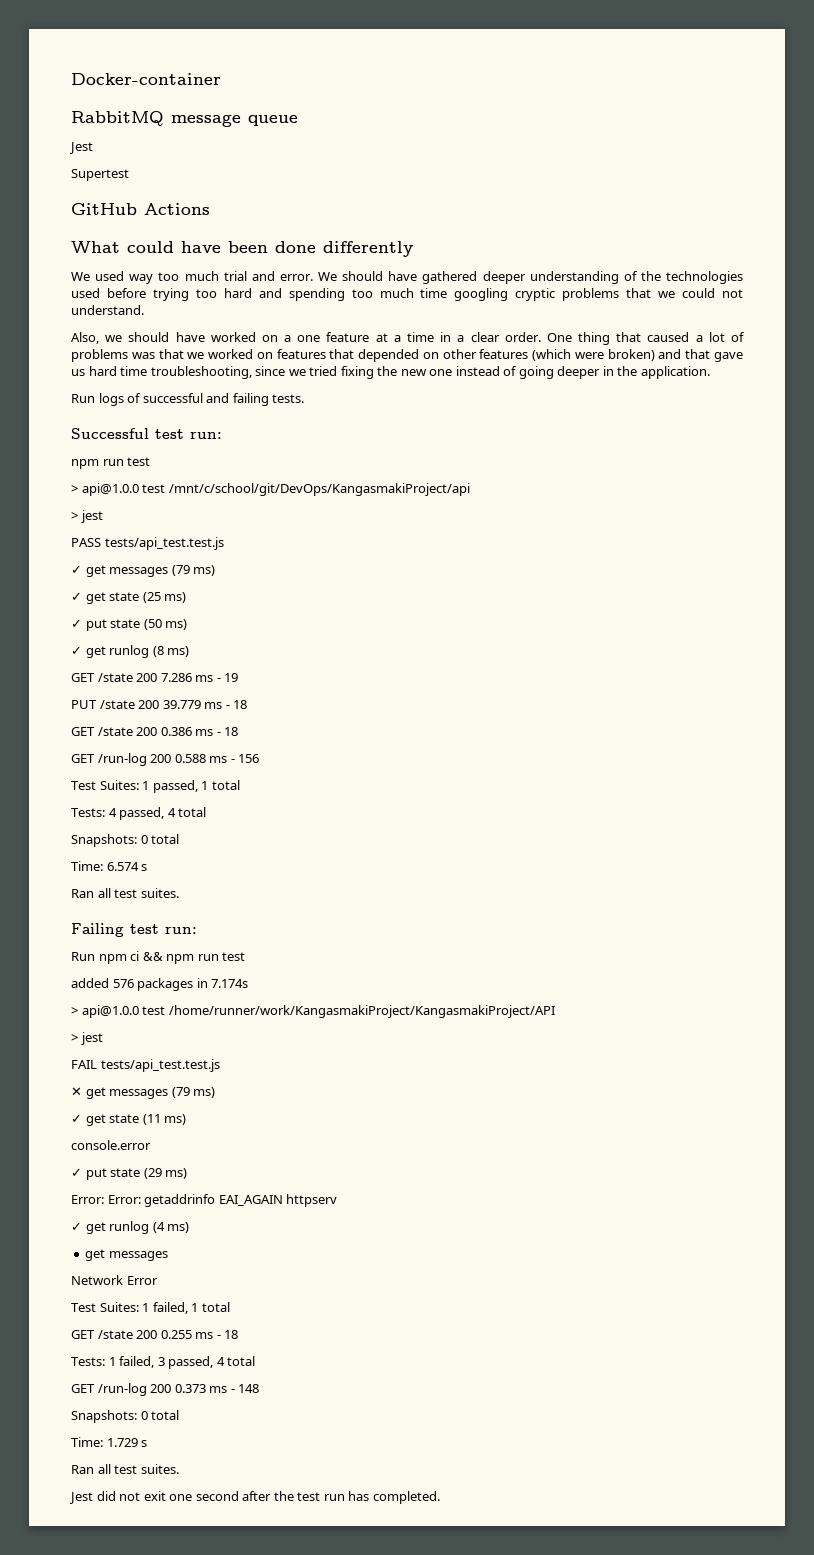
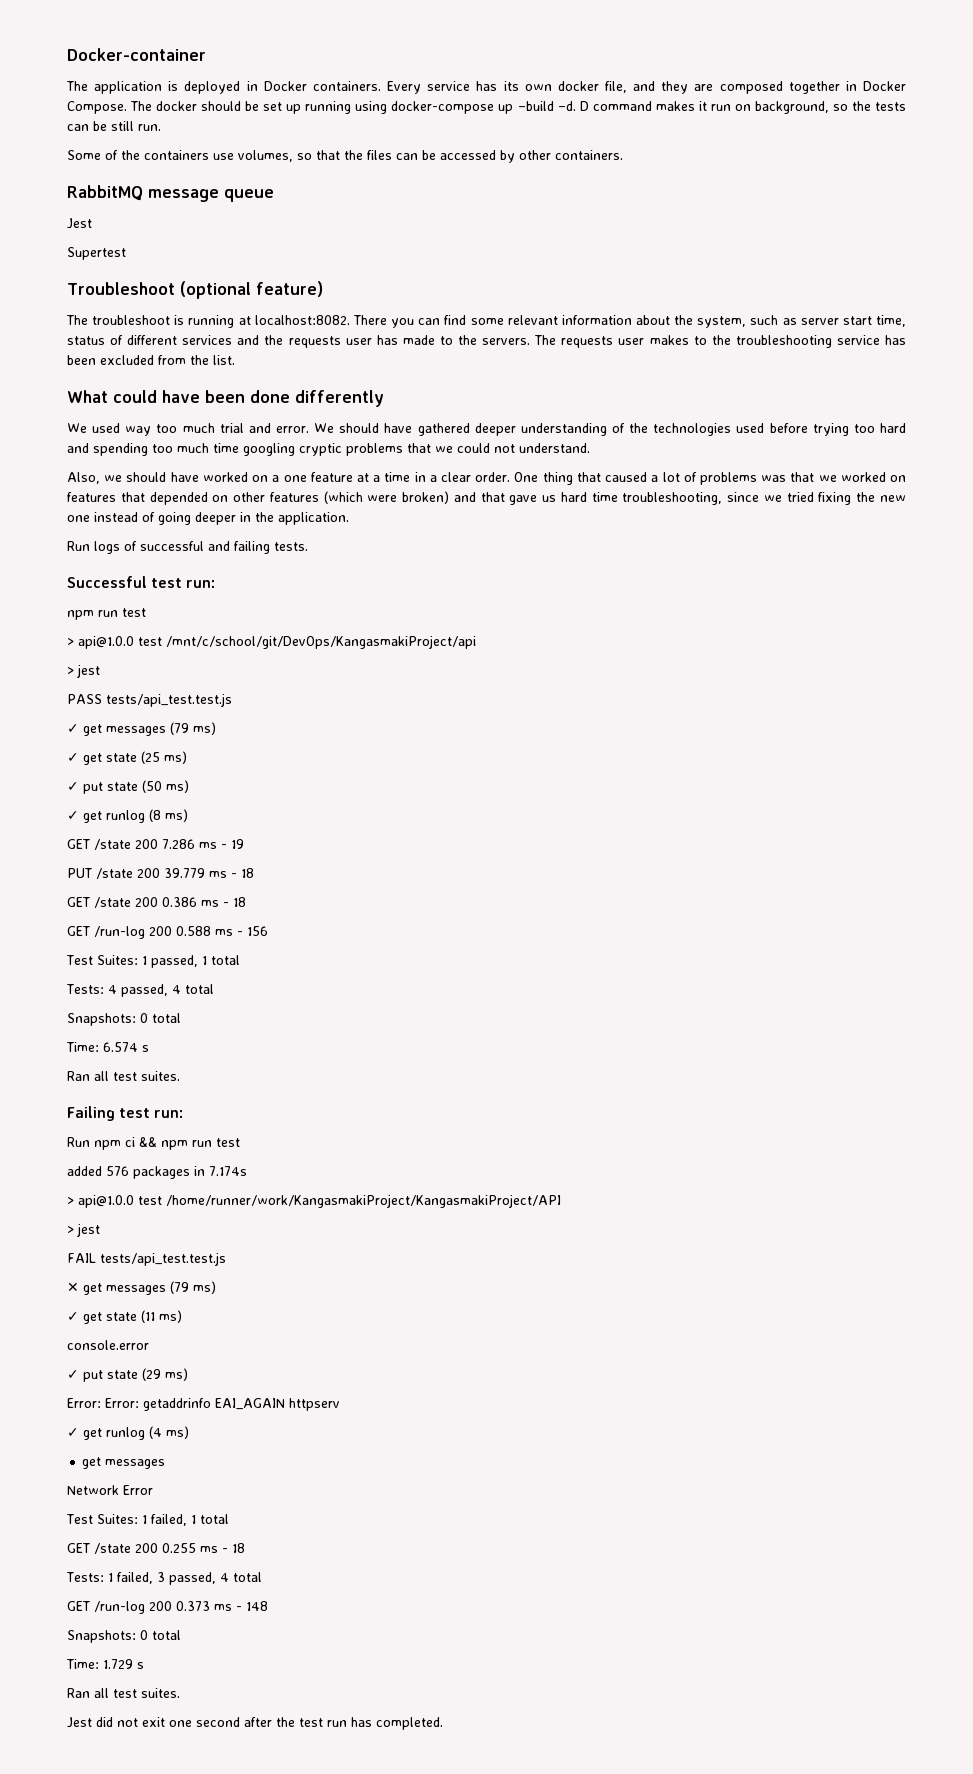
(221, 79) none -> [66,81,906,94] [67,101,906,114] [67,121,161,131] [67,150,623,163] // The application is deployed in Docker containers. Every service has its own docker file, and they are composed together in Docker Compose. The docker should be set up running using docker-compose up –build –d. D command makes it run on background, so the tests can be still run. // Some of the containers use volumes, so that the files can be accessed by other containers.
[71,203,210,215] GitHub Actions -> [67,281,323,299] [66,315,906,328] [67,335,906,348] [67,355,235,365] Troubleshoot (optional feature) // The troubleshoot is running at localhost:8082. There you can find some relevant information about the system, such as server start time, status of different services and the requests user has made to the servers. The requests user makes to the troubleshooting service has been excluded from the list.

